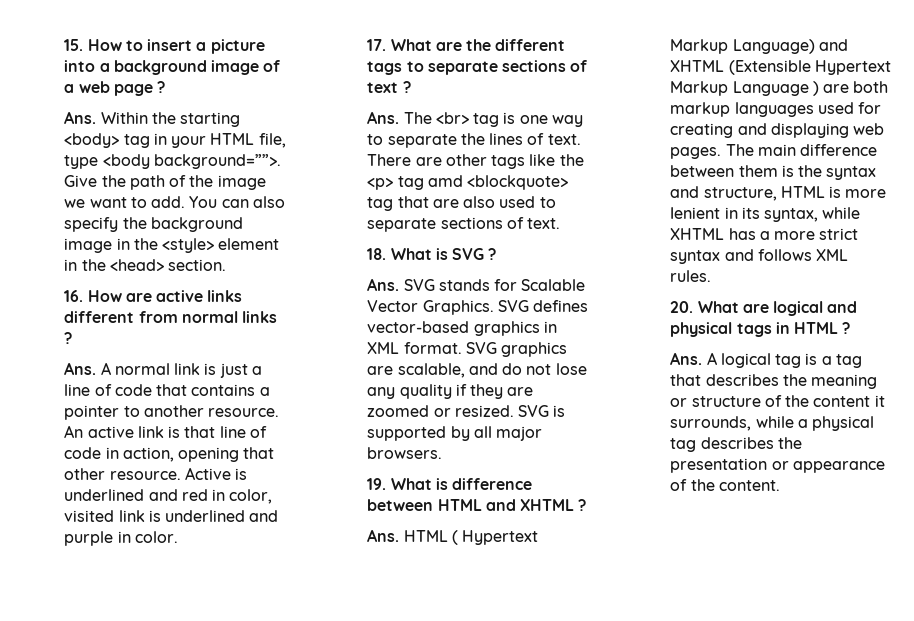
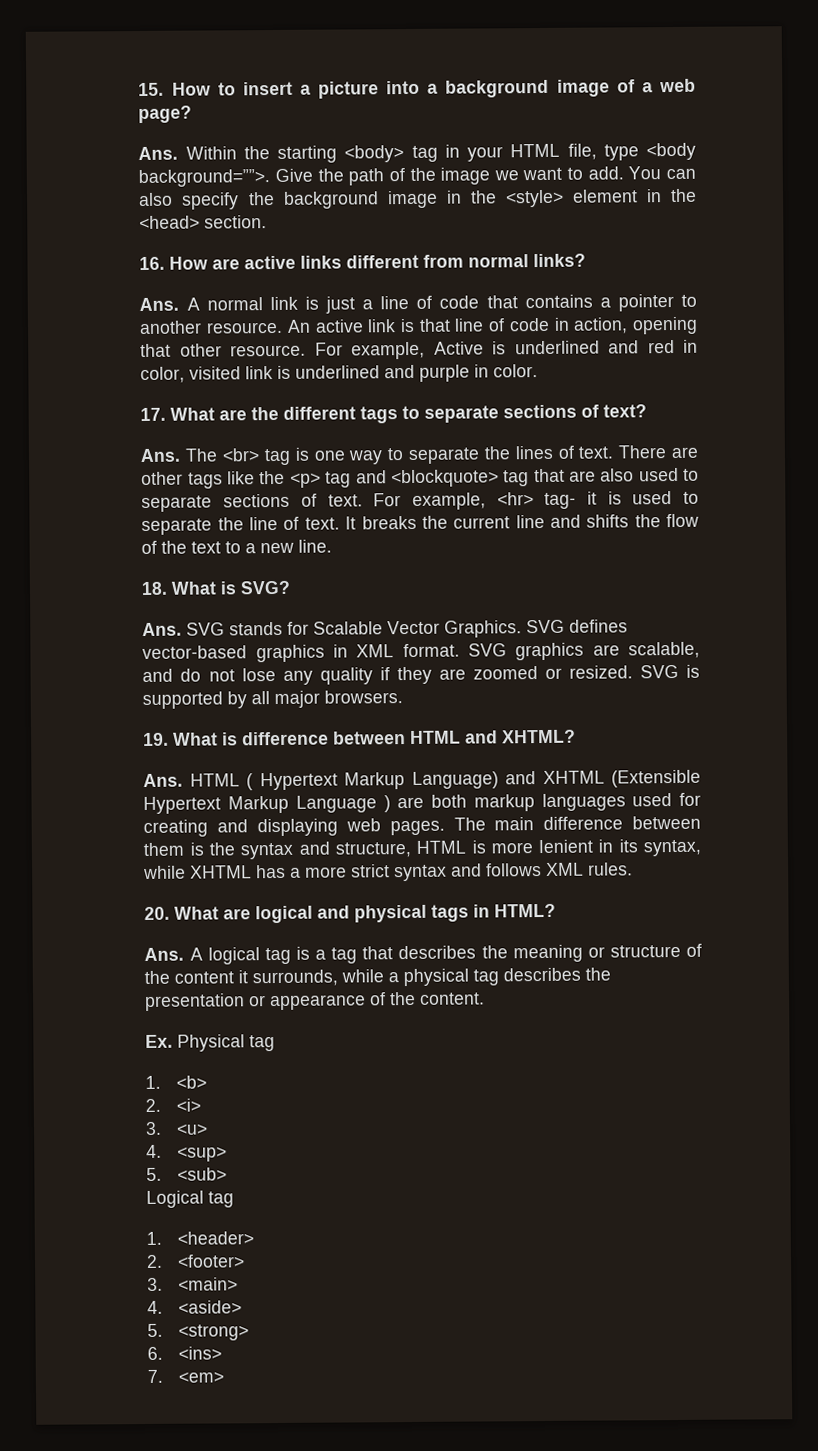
[113,81,166,96] page ? -> [138,105,193,124] page?
[242,311,278,323] [64,332,73,344] links ? -> [533,253,587,268] links?
(181, 475) none -> [314,341,426,360] For example,
[367,81,411,93] text ? -> [603,404,648,418] text?
[427,175,463,187] amd -> [355,470,387,484] and
(561, 223) none -> [373,491,700,510] [141,513,699,536] [141,539,333,555] For example, <hr> tag- it is used to separate the line of text. It breaks the current line and shifts the flow of the text to a new line.
[452,248,497,260] SVG ? -> [240,580,292,595] SVG?
[520,499,587,511] XHTML ? -> [502,729,577,744] XHTML?
[794,322,851,334] HTML ? -> [494,903,557,918] HTML?
(780, 485) none -> [145,1034,276,1052] [145,1075,208,1089] [145,1098,202,1112] [145,1121,209,1135] [146,1144,228,1162] [146,1167,228,1181] [146,1190,235,1208] [146,1231,255,1245] [146,1254,246,1268] [147,1277,239,1291] [147,1300,243,1314] [147,1323,250,1341] [147,1346,223,1360] [147,1369,225,1383] // Ex. Physical tag // 1. <b> // 2. <i> // 3. <u> // 4. <sup> // 5. <sub> // Logical tag // 1. <header> // 2. <footer> // 3. <main> // 4. <aside> // 5. <strong> // 6. <ins> // 7. <em>

